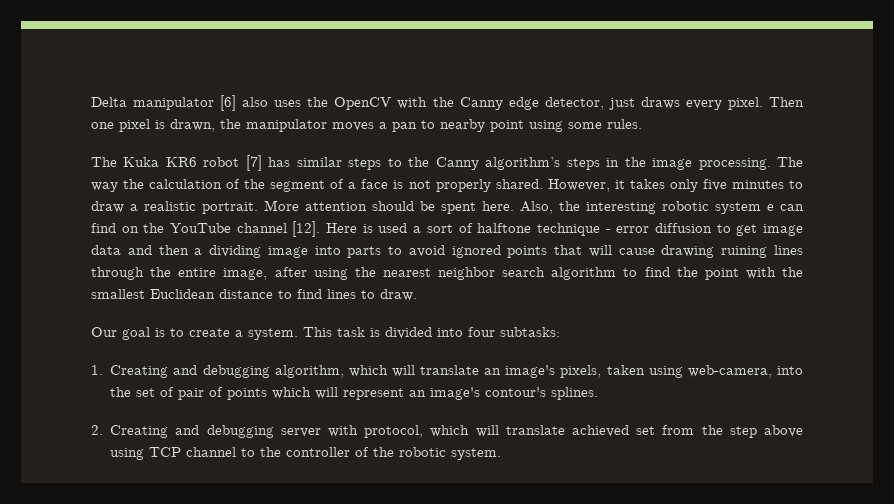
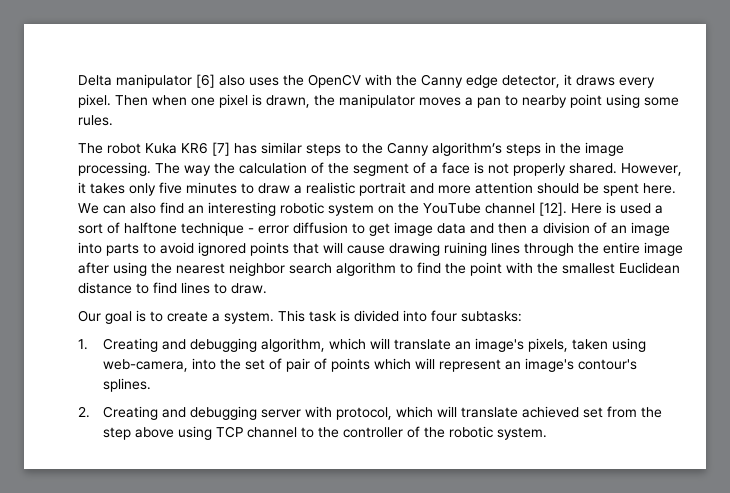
[608,98,635,110] just -> [564,74,572,86] it
(804, 102) none -> [152,95,187,106] when
(117, 162) none -> [107,143,141,154] robot
[203,157,240,167] robot -> (208, 148) none
[202,200,299,214] portrait. More -> [359,182,471,196] portrait and more
[520,201,804,214] [91,223,116,233] Also, the interesting robotic system e can find -> [78,202,374,216] We can also find an interesting robotic system
[209,245,262,258] dividing -> [543,222,627,234] division of an
[223,268,268,280] image, -> [644,242,683,256] image

